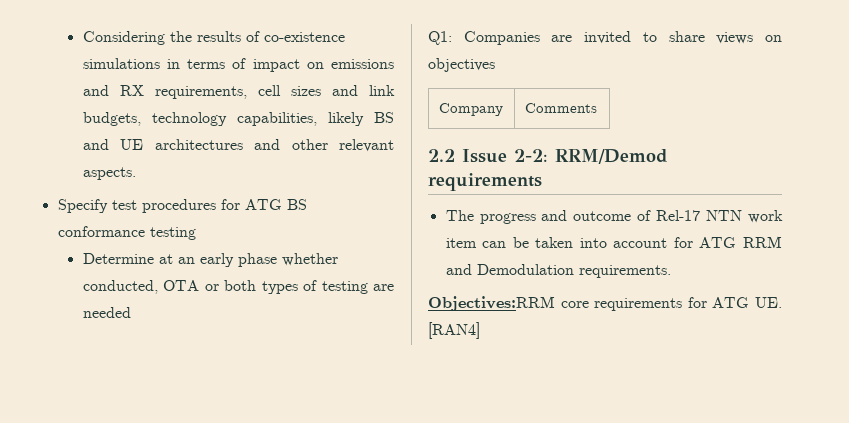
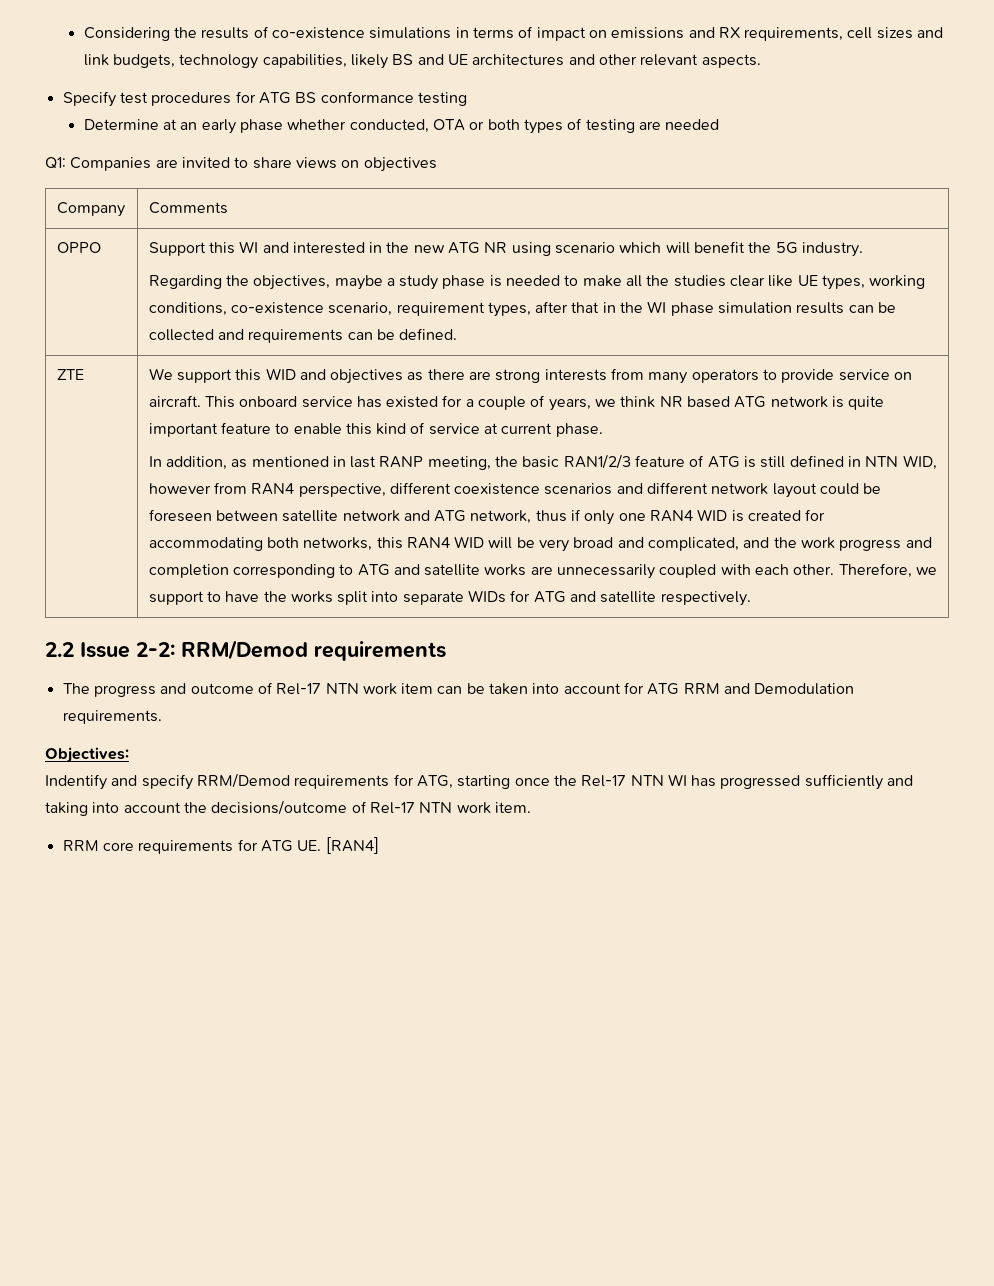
(597, 108) none -> [56,242,101,253] [148,241,864,257] [148,275,926,290] [148,301,897,317] [148,328,458,343] [56,369,84,380] [148,368,913,384] [148,395,885,411] [148,422,603,437] [148,454,937,470] [148,482,882,498] [148,509,826,525] [148,536,932,552] [148,563,938,579] [148,590,751,606] // OPPO | Support this WI and interested in the new ATG NR using scenario which will benefit the 5G industry. // Regarding the objectives, maybe a study phase is needed to make all the studies clear like UE types, working conditions, co-existence scenario, requirement types, after that in the WI phase simulation results can be collected and requirements can be defined. // ZTE | We support this WID and objectives as there are strong interests from many operators to provide service on aircraft. This onboard service has existed for a couple of years, we think NR based ATG network is quite important feature to enable this kind of service at current phase. // In addition, as mentioned in last RANP meeting, the basic RAN1/2/3 feature of ATG is still defined in NTN WID, however from RAN4 perspective, different coexistence scenarios and different network layout could be foreseen between satellite network and ATG network, thus if only one RAN4 WID is created for accommodating both networks, this RAN4 WID will be very broad and complicated, and the work progress and completion corresponding to ATG and satellite works are unnecessarily coupled with each other. Therefore, we support to have the works split into separate WIDs for ATG and satellite respectively.
[428,296,555,311] Objectives:RRM -> [45,747,129,763] [45,773,914,790] [45,800,531,816] [62,840,99,851] Objectives: // Indentify and specify RRM/Demod requirements for ATG, starting once the Rel-17 NTN WI has progressed sufficiently and taking into account the decisions/outcome of Rel-17 NTN work item. // RRM

